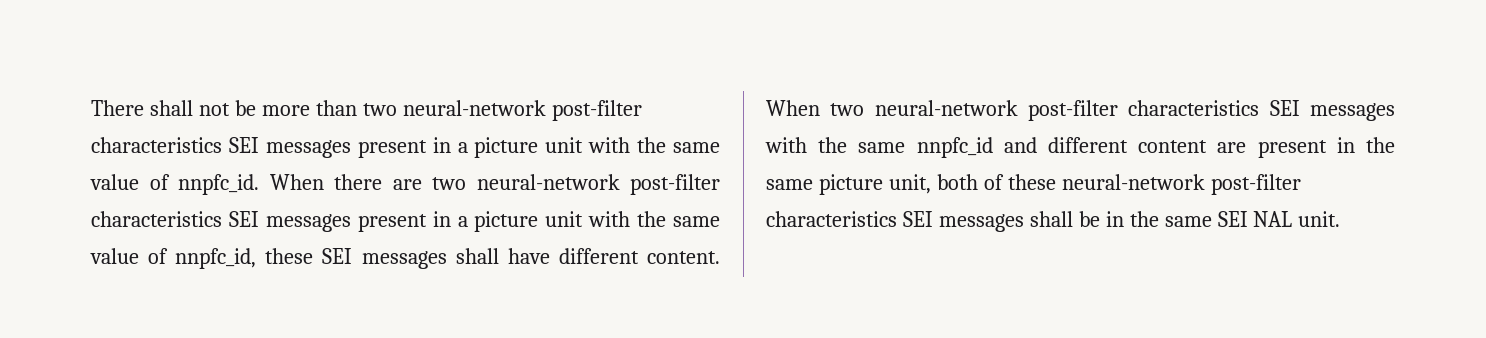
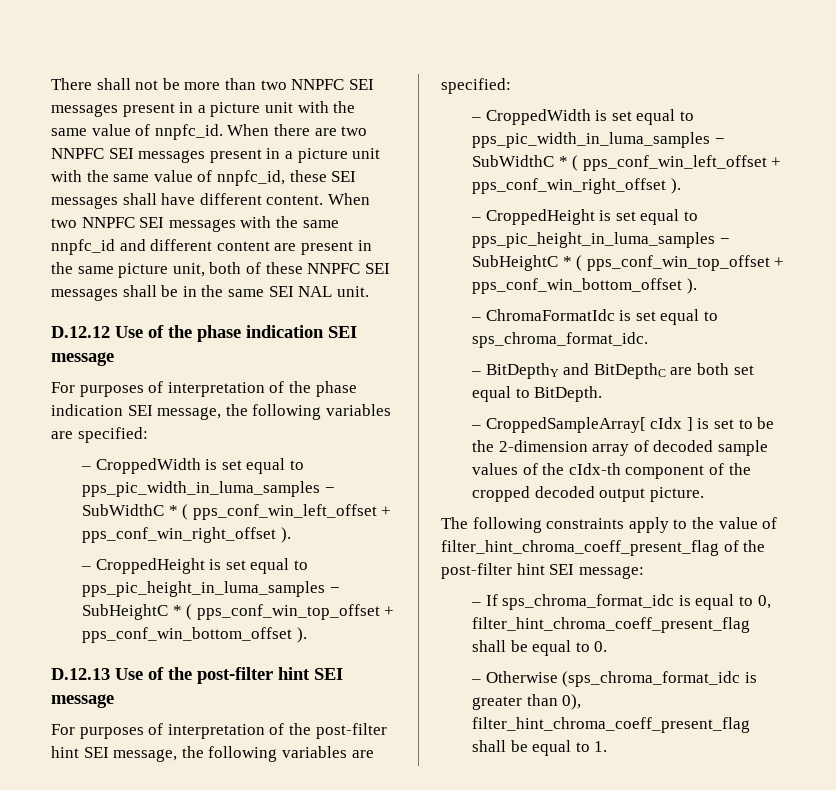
[402,100,642,121] [91,137,222,153] neural-network post-filter characteristics -> [291,79,345,90] NNPFC
[476,174,720,195] [91,211,222,227] neural-network post-filter characteristics -> [51,148,104,159] NNPFC
[874,100,1260,121] neural-network post-filter characteristics -> [81,217,135,228] NNPFC
[1061,174,1301,195] [766,211,897,227] neural-network post-filter characteristics -> [307,263,361,274] NNPFC
(1341, 219) none -> [51,325,357,342] [51,352,114,366] [51,381,357,397] [51,404,391,420] [51,427,148,443] [81,458,305,474] [82,481,335,497] [82,504,392,520] [82,527,291,543] [81,558,309,574] [82,581,340,597] [82,604,395,620] [82,627,307,643] [51,667,343,684] [51,694,114,708] [51,723,387,739] [51,746,374,762] [441,78,511,94] [471,109,695,125] [472,132,725,148] [472,155,782,171] [472,178,681,194] [471,209,699,225] [472,232,730,248] [472,255,785,271] [472,278,697,294] [471,309,719,325] [472,332,649,348] [471,363,754,379] [472,386,603,402] [471,417,775,433] [472,440,769,456] [472,463,751,479] [472,486,704,502] [441,517,778,533] [441,540,766,556] [441,563,644,579] [471,594,771,610] [472,617,751,633] [472,640,608,656] [471,671,757,687] [472,694,582,710] [472,717,751,733] [472,740,608,756] // D.12.12 Use of the phase indication SEI message // For purposes of interpretation of the phase indication SEI message, the following variables are specified: // – CroppedWidth is set equal to pps_pic_width_in_luma_samples − SubWidthC * ( pps_conf_win_left_offset + pps_conf_win_right_offset ). // – CroppedHeight is set equal to pps_pic_height_in_luma_samples − SubHeightC * ( pps_conf_win_top_offset + pps_conf_win_bottom_offset ). // D.12.13 Use of the post-filter hint SEI message // For purposes of interpretation of the post-filter hint SEI message, the following variables are specified: // – CroppedWidth is set equal to pps_pic_width_in_luma_samples − SubWidthC * ( pps_conf_win_left_offset + pps_conf_win_right_offset ). // – CroppedHeight is set equal to pps_pic_height_in_luma_samples − SubHeightC * ( pps_conf_win_top_offset + pps_conf_win_bottom_offset ). // – ChromaFormatIdc is set equal to sps_chroma_format_idc. // – BitDepthY and BitDepthC are both set equal to BitDepth. // – CroppedSampleArray[ cIdx ] is set to be the 2-dimension array of decoded sample values of the cIdx-th component of the cropped decoded output picture. // The following constraints apply to the value of filter_hint_chroma_coeff_present_flag of the post-filter hint SEI message: // – If sps_chroma_format_idc is equal to 0, filter_hint_chroma_coeff_present_flag shall be equal to 0. // – Otherwise (sps_chroma_format_idc is greater than 0), filter_hint_chroma_coeff_present_flag shall be equal to 1.

